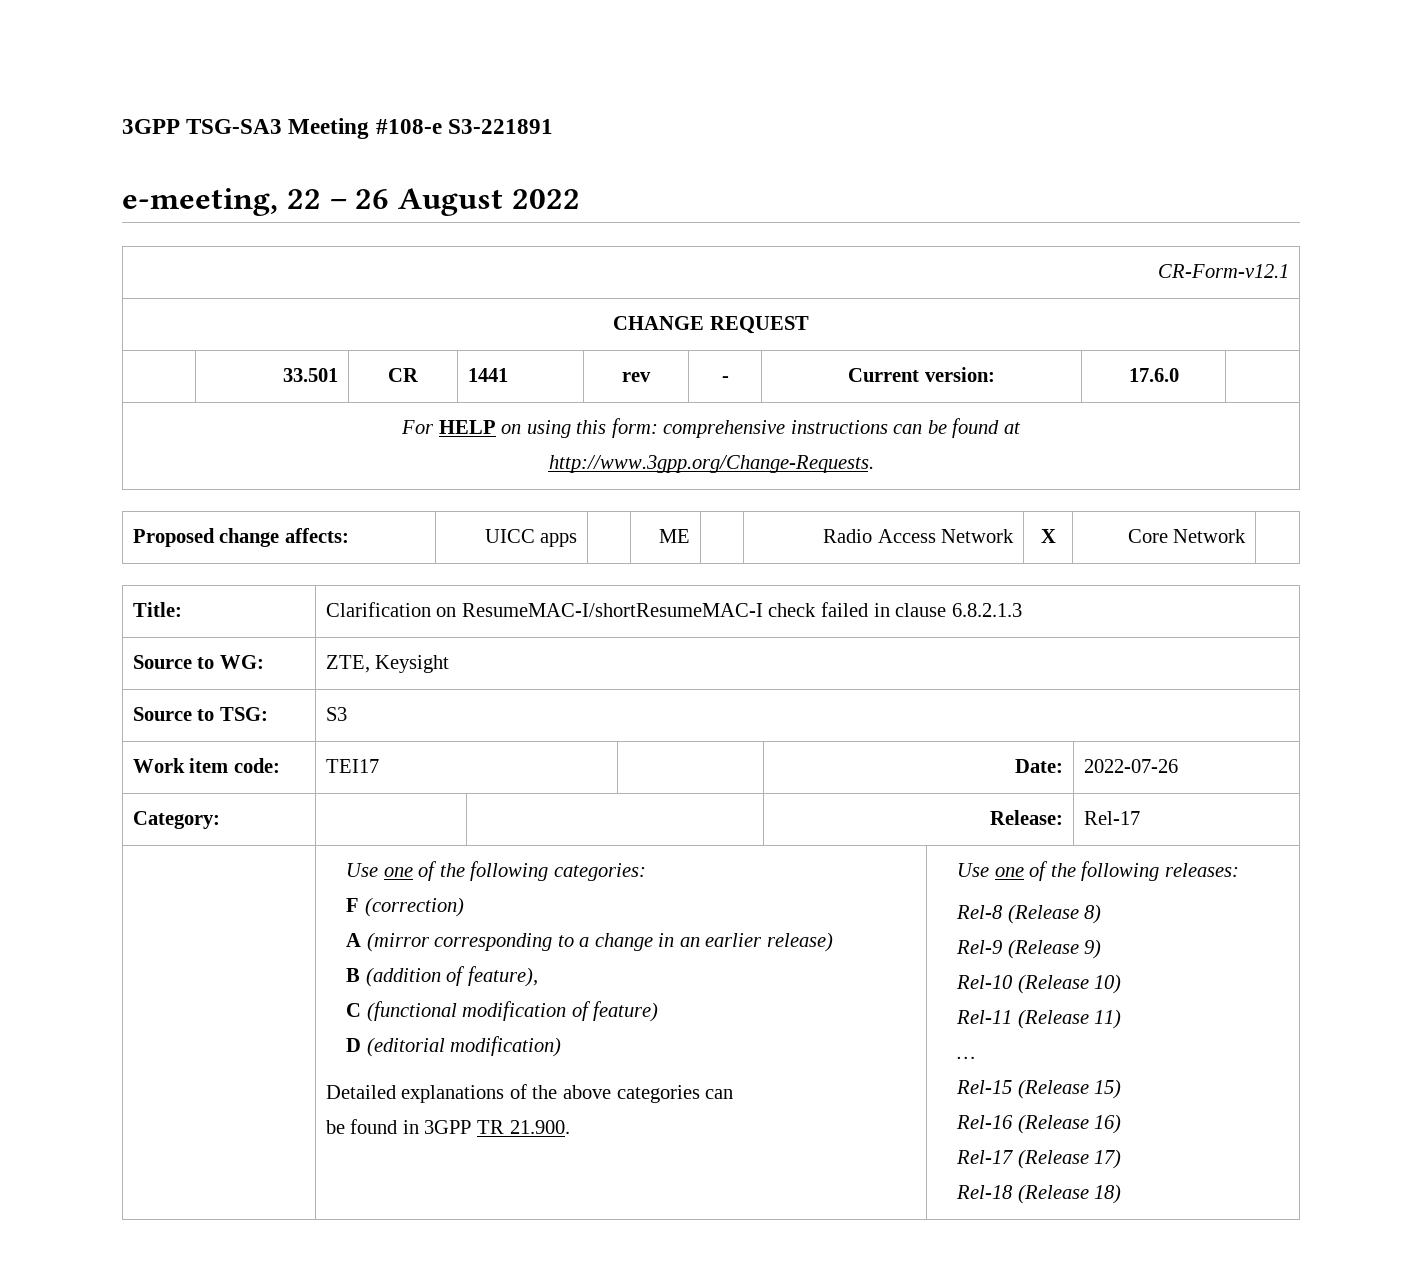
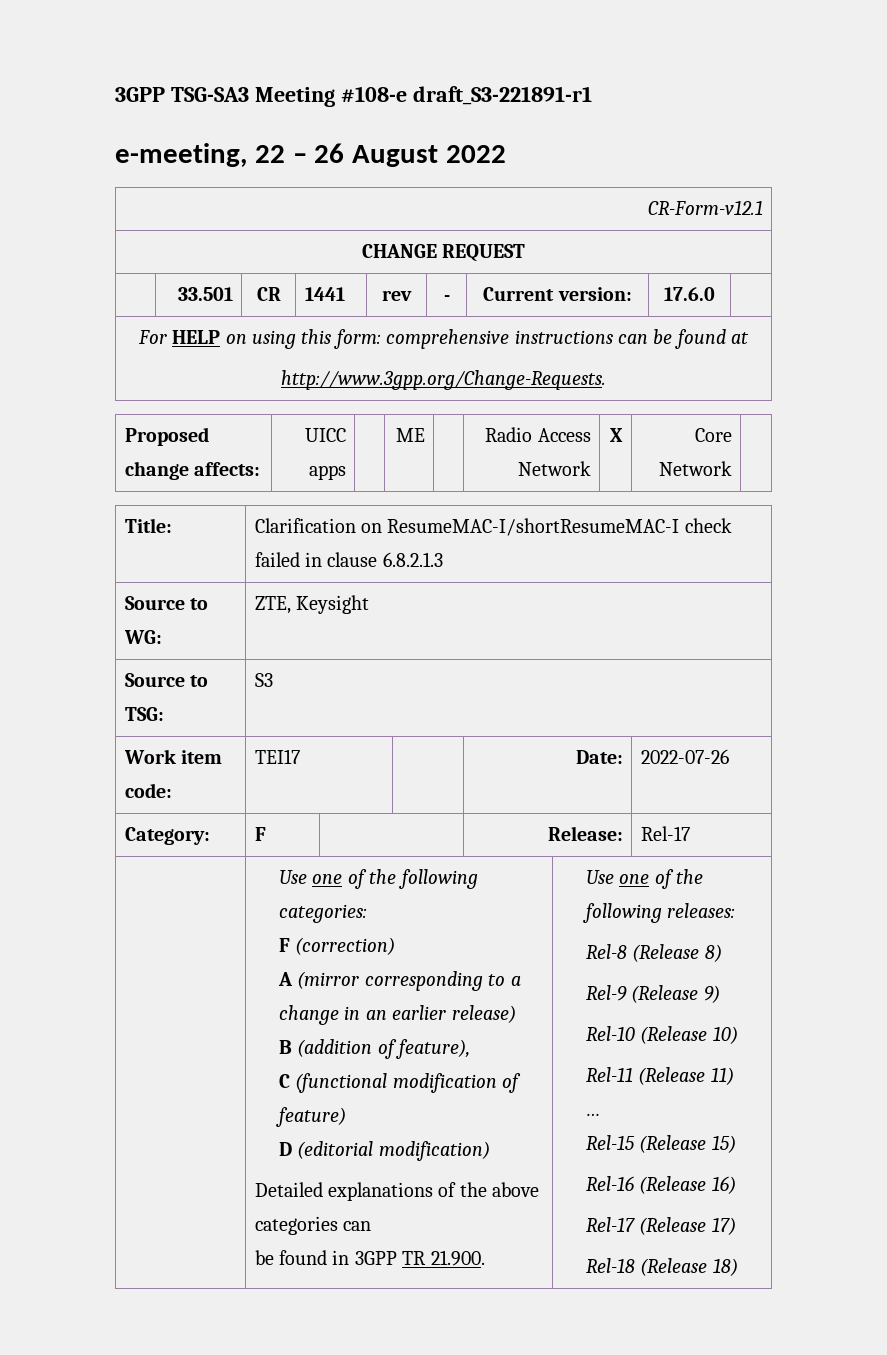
[447,119,553,134] S3-221891 -> [412,86,592,105] draft_S3-221891-r1
(220, 820) none -> [254,827,266,841] F

